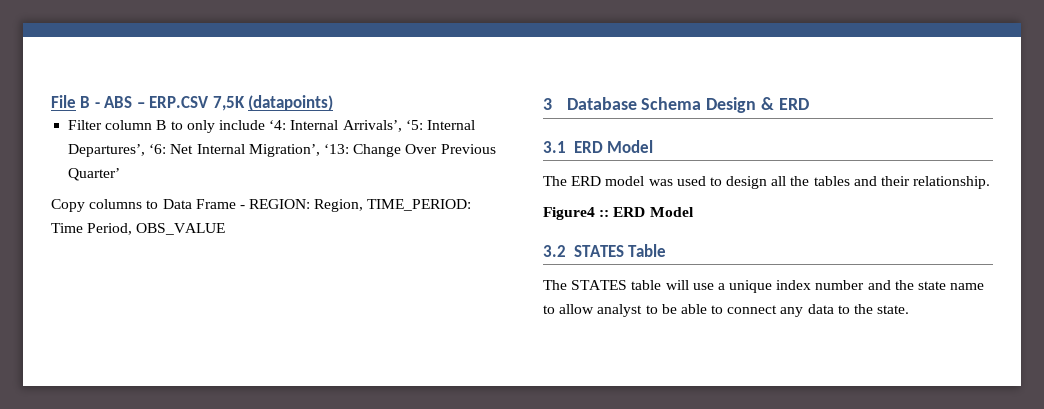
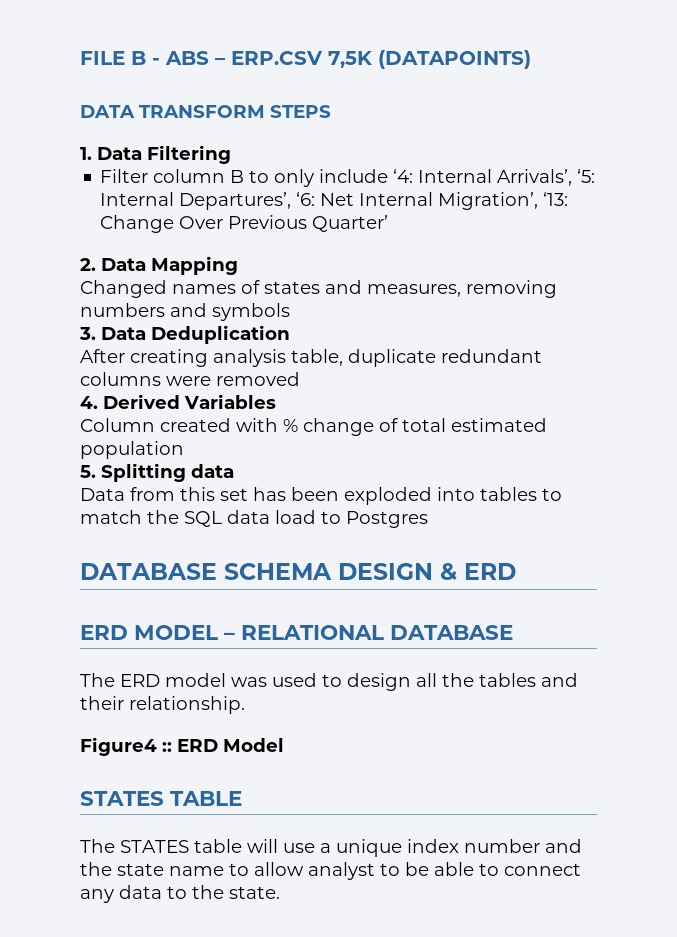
[51,95,76,108] File -> [80,51,125,65] FILE
[248,95,334,111] (datapoints) -> [378,50,531,69] [80,105,331,118] [80,145,231,164] (DATAPOINTS) // DATA TRANSFORM STEPS // 1. Data Filtering
[51,199,472,212] [51,223,226,235] [543,97,809,113] [543,140,654,153] Copy columns to Data Frame - REGION: Region, TIME_PERIOD: Time Period, OBS_VALUE // 3 Database Schema Design & ERD // 3.1 ERD Model -> [80,256,238,275] [80,280,557,298] [80,303,290,321] [79,325,290,344] [80,349,542,367] [80,372,300,386] [80,394,276,409] [80,418,547,436] [80,441,184,459] [80,463,234,482] [80,487,562,505] [80,510,428,528] [80,563,516,580] [80,625,513,640] 2. Data Mapping // Changed names of states and measures, removing numbers and symbols // 3. Data Deduplication // After creating analysis table, duplicate redundant columns were removed // 4. Derived Variables // Column created with % change of total estimated population // 5. Splitting data // Data from this set has been exploded into tables to match the SQL data load to Postgres // DATABASE SCHEMA DESIGN & ERD // ERD MODEL – RELATIONAL DATABASE
[543,244,667,257] 3.2 STATES Table -> [80,791,242,806] STATES TABLE

